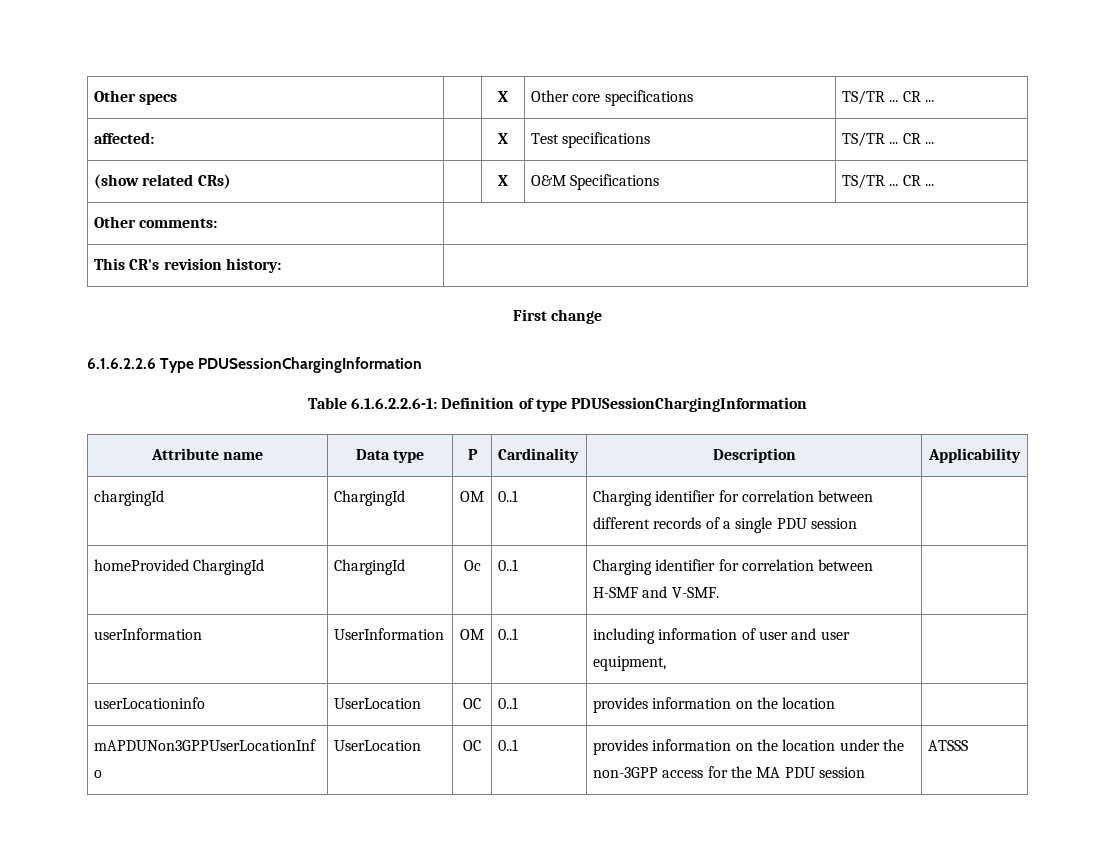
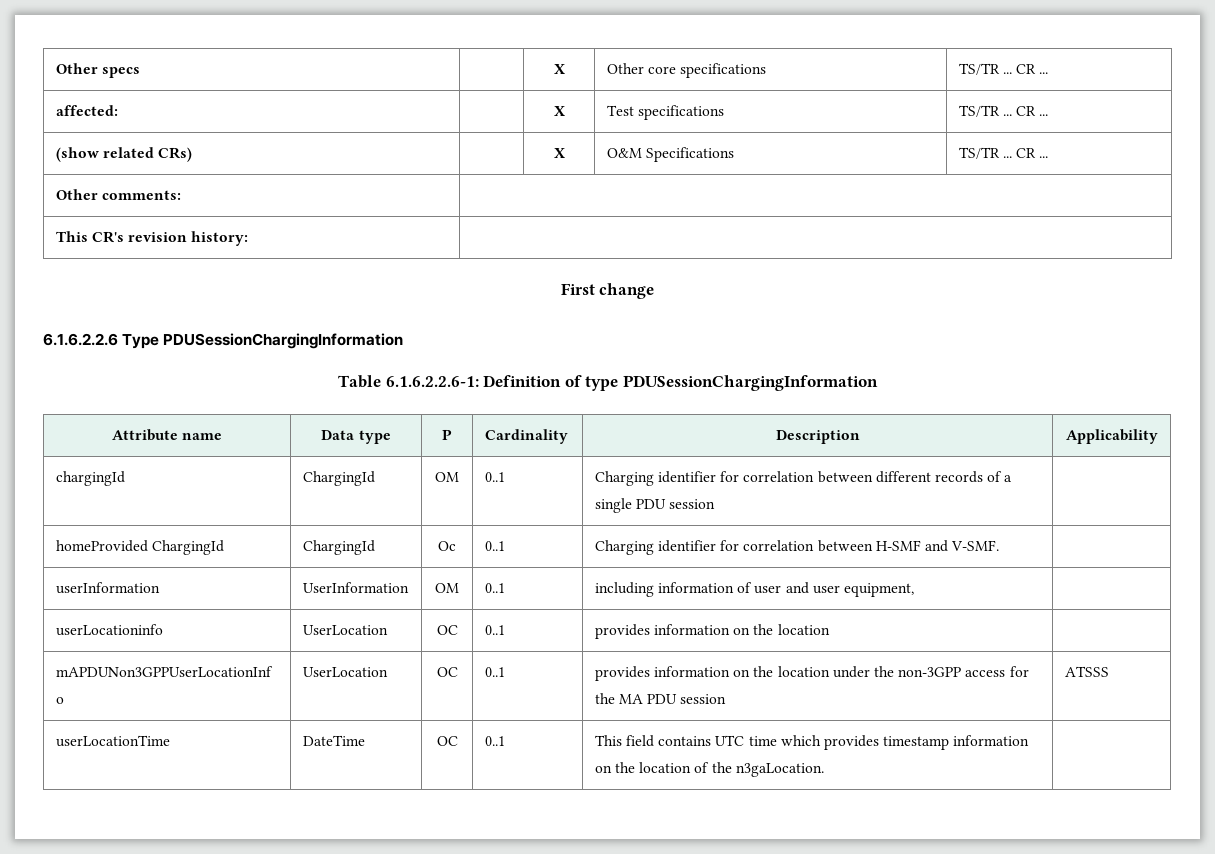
(968, 745) none -> [55,735,170,747] [302,735,365,746] [436,736,458,746] [484,736,505,746] [594,735,1030,750] [594,762,824,777] // userLocationTime | DateTime | OC | 0..1 | This field contains UTC time which provides timestamp information on the location of the n3gaLocation. |

